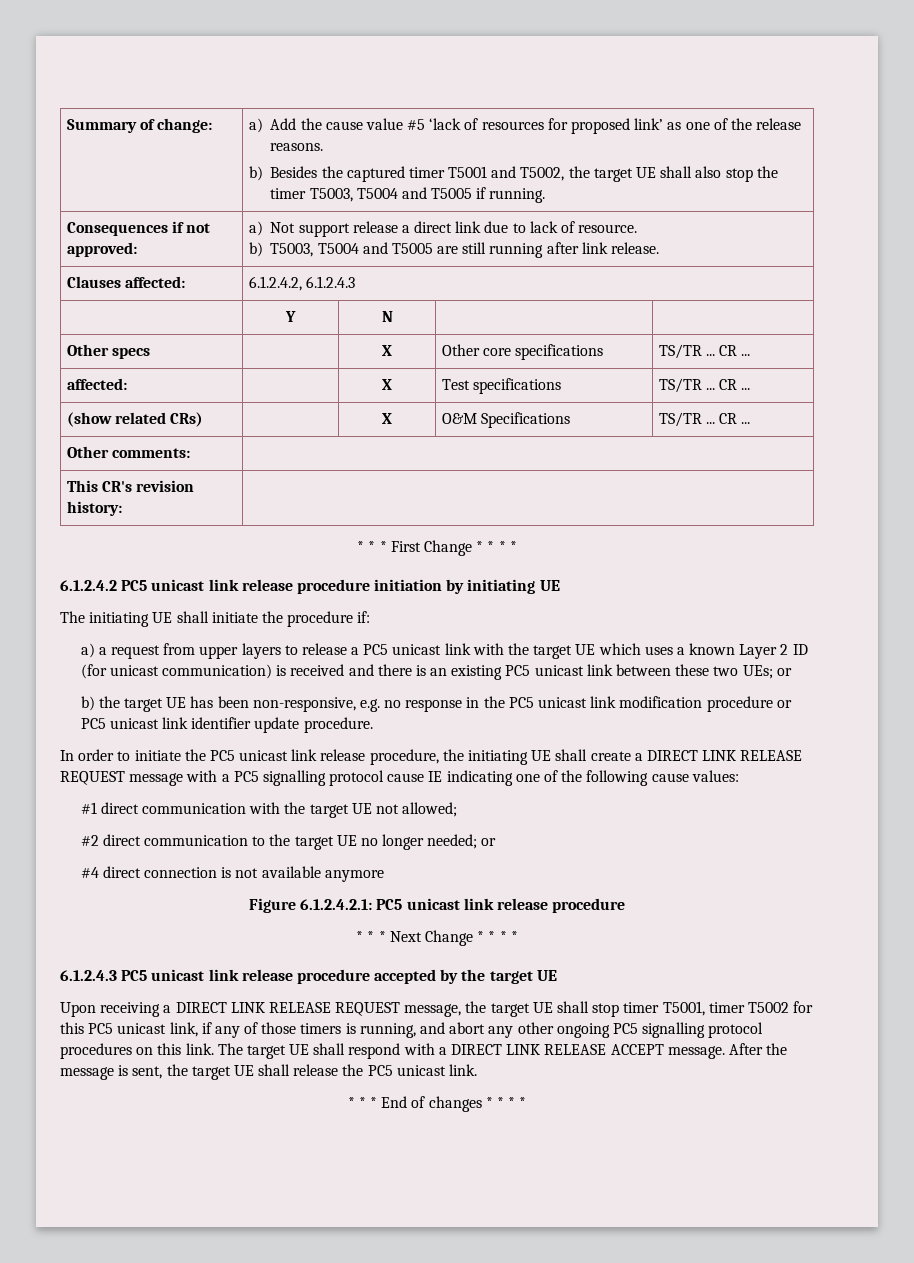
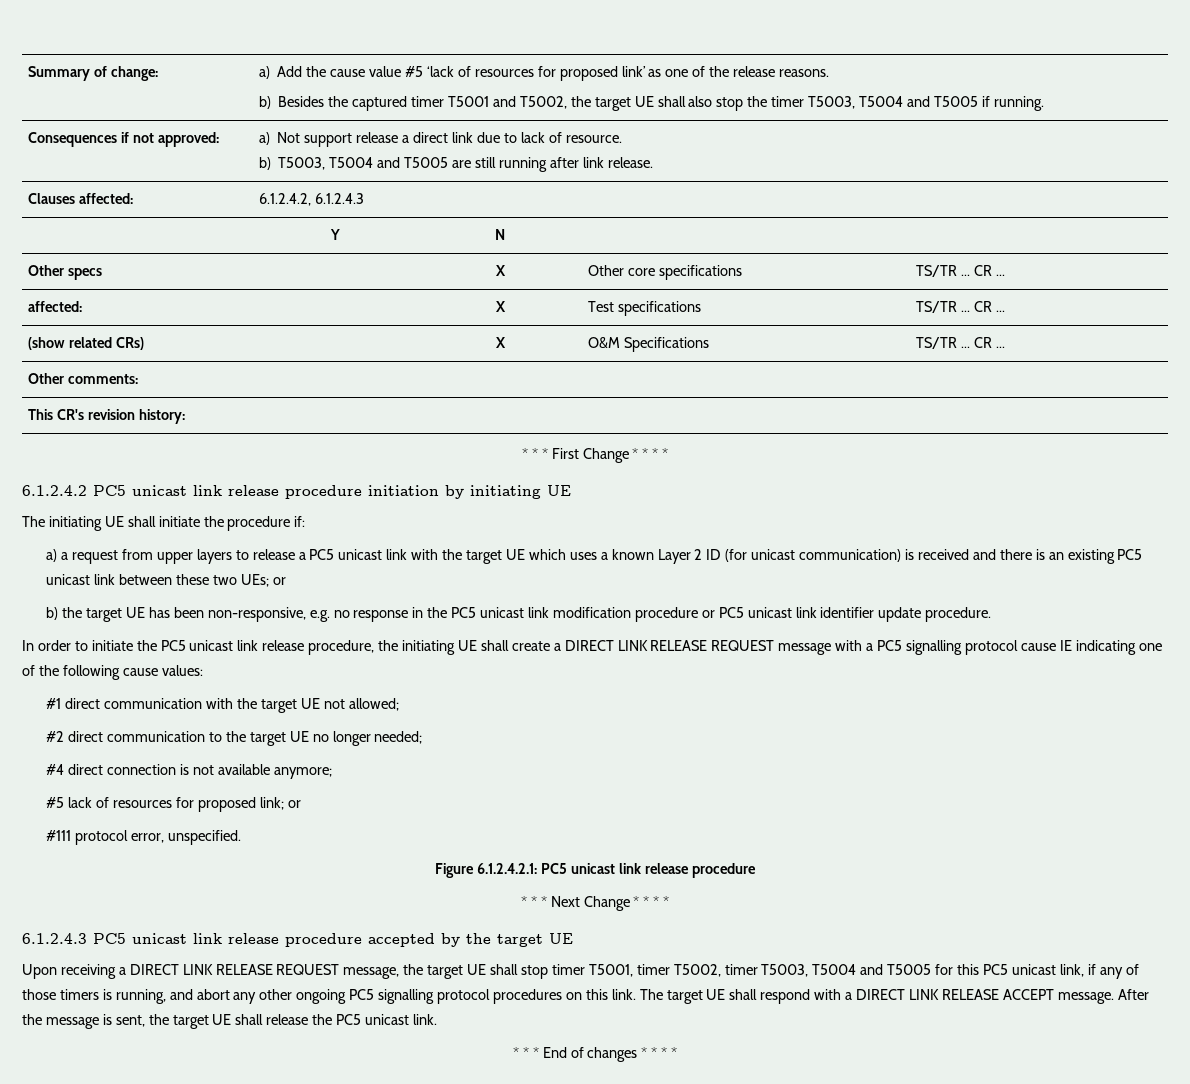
[481,838,497,846] or -> (423, 737) none
[324,870,384,882] anymore -> [273,767,332,779] [46,797,301,812] [46,830,241,845] anymore; // #5 lack of resources for proposed link; or // #111 protocol error, unspecified.
[747,1002,789,1013] T5002 -> [673,964,932,977] T5002, timer T5003, T5004 and T5005

